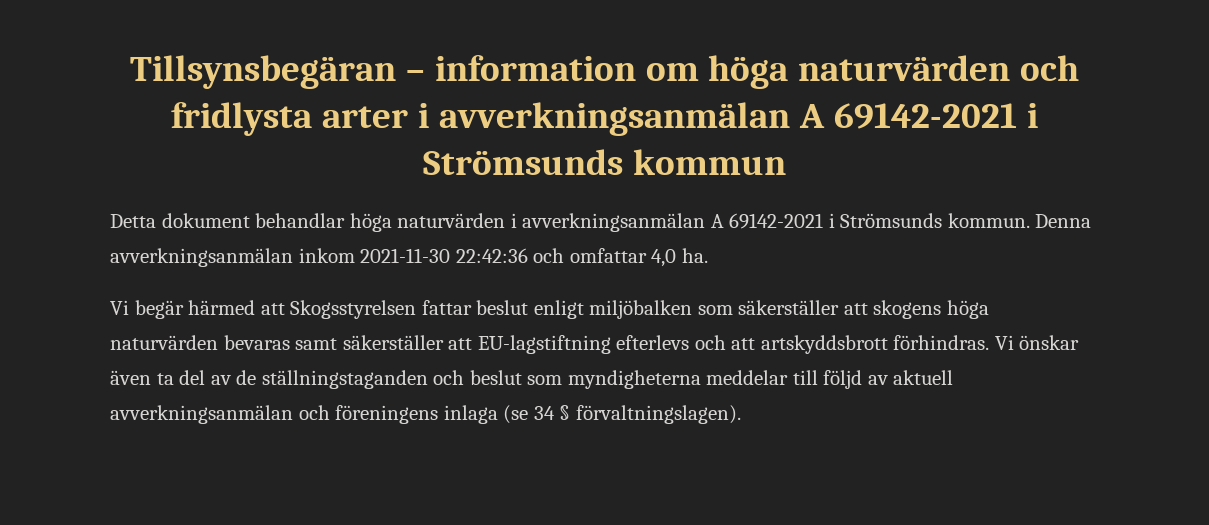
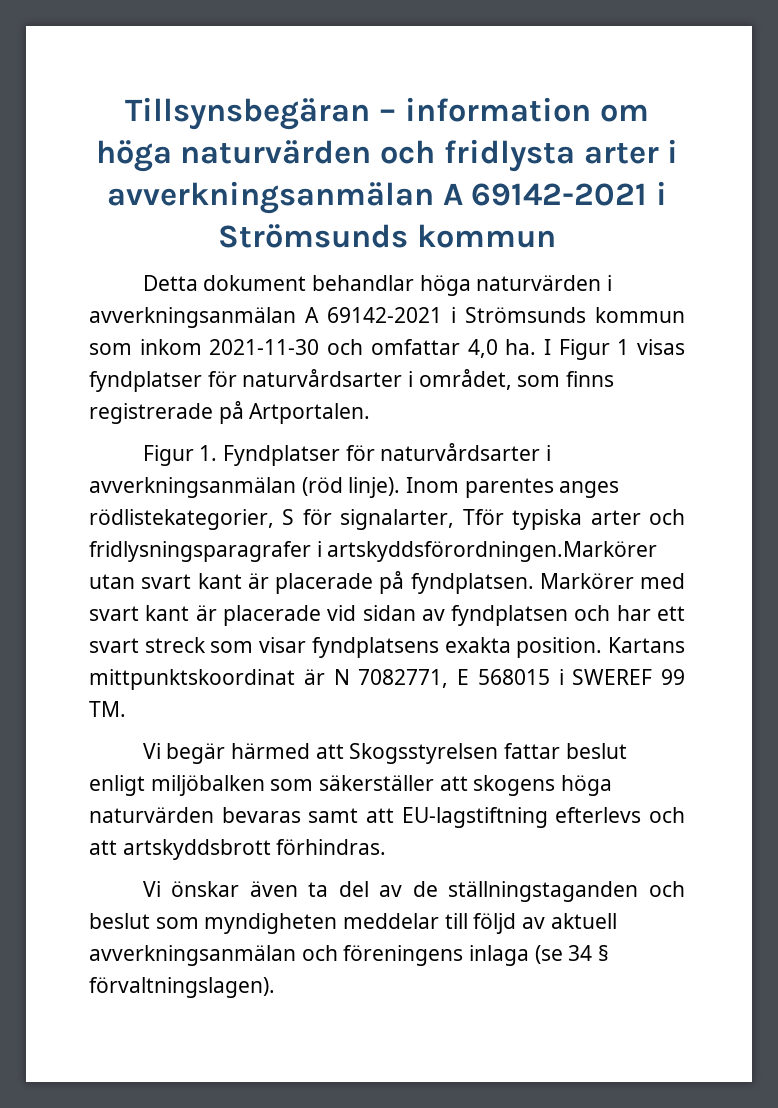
[947,213,1092,228] [110,248,293,267] kommun. Denna avverkningsanmälan -> [595,307,685,323] [89,343,132,355] kommun som
[455,248,528,263] 22:42:36 -> (320, 347) none
(708, 255) none -> [543,339,685,360] [89,369,615,392] [89,401,371,424] [142,443,551,466] [89,477,620,498] [89,509,685,530] [89,541,658,562] [89,571,685,594] [89,605,685,626] [89,637,685,658] [89,669,685,690] [89,701,126,717] I Figur 1 visas fyndplatser för naturvårdsarter i området, som finns registrerade på Artportalen. // Figur 1. Fyndplatser för naturvårdsarter i avverkningsanmälan (röd linje). Inom parentes anges rödlistekategorier, S för signalarter, Tför typiska arter och fridlysningsparagrafer i artskyddsförordningen.Markörer utan svart kant är placerade på fyndplatsen. Markörer med svart kant är placerade vid sidan av fyndplatsen och har ett svart streck som visar fyndplatsens exakta position. Kartans mittpunktskoordinat är N 7082771, E 568015 i SWEREF 99 TM.
[342,335,444,350] säkerställer -> (359, 815) none
(990, 342) none -> (387, 847) //
[567,370,701,389] myndigheterna -> [204,913,338,934] myndigheten

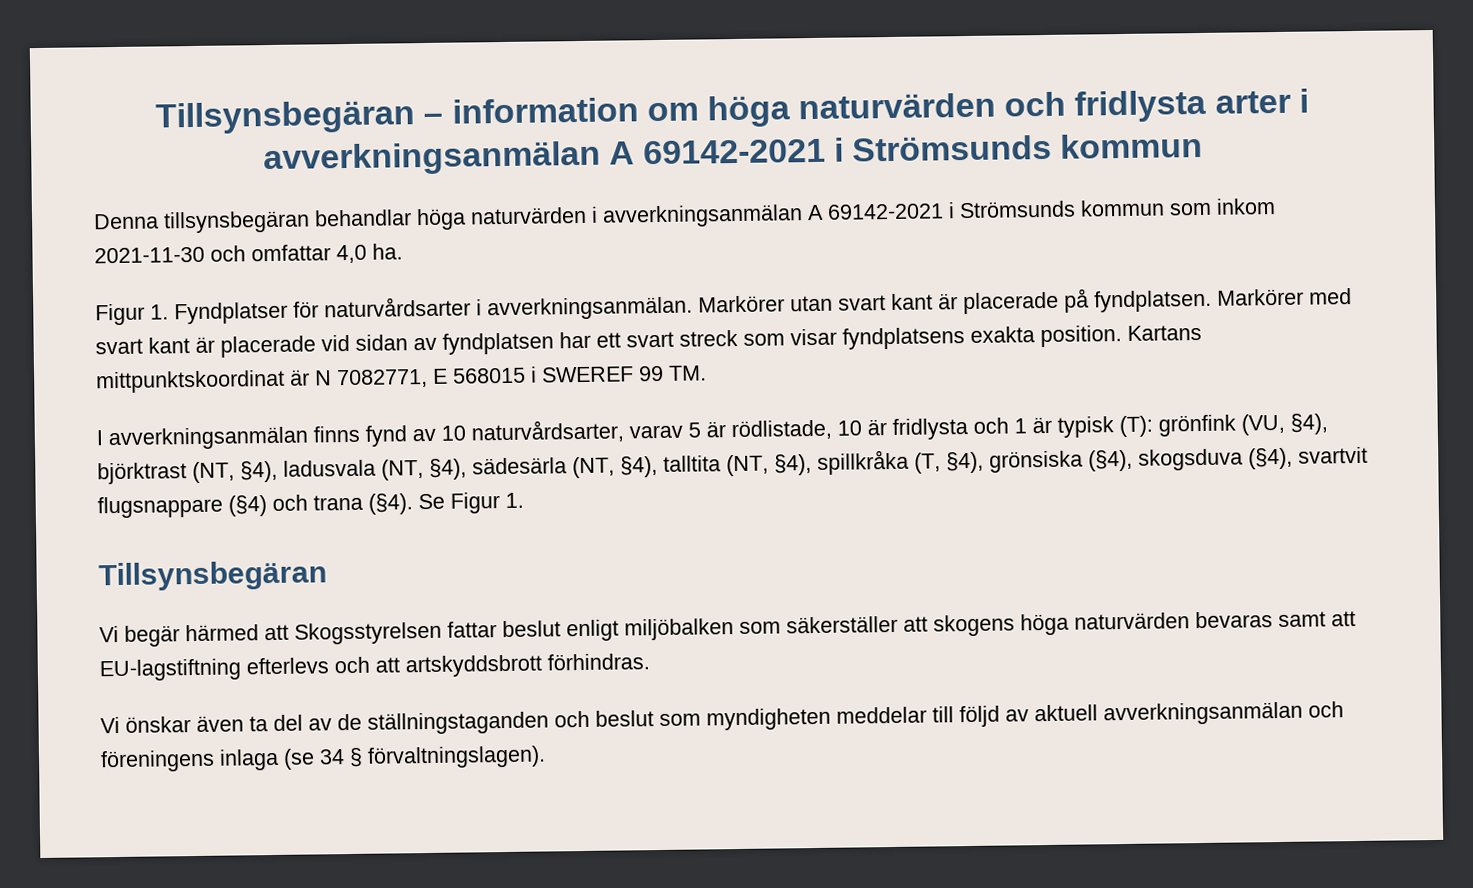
[142,275,307,291] Detta dokument -> [93,210,310,234] Denna tillsynsbegäran
[543,339,685,360] [89,369,615,392] [89,401,371,424] I Figur 1 visas fyndplatser för naturvårdsarter i området, som finns registrerade på Artportalen. -> (403, 251) none
[89,477,620,498] [89,509,685,530] [89,541,658,562] avverkningsanmälan (röd linje). Inom parentes anges rödlistekategorier, S för signalarter, Tför typiska arter och fridlysningsparagrafer i artskyddsförordningen.Markörer -> [487,295,785,321] avverkningsanmälan. Markörer
[574,605,611,621] och -> (554, 343) none
(126, 709) none -> [96,413,1328,451] [97,446,1368,485] [97,492,524,519] [98,560,327,592] // I avverkningsanmälan finns fynd av 10 naturvårdsarter, varav 5 är rödlistade, 10 är fridlysta och 1 är typisk (T): grönfink (VU, §4), björktrast (NT, §4), ladusvala (NT, §4), sädesärla (NT, §4), talltita (NT, §4), spillkråka (T, §4), grönsiska (§4), skogsduva (§4), svartvit flugsnappare (§4) och trana (§4). Se Figur 1. // Tillsynsbegäran

